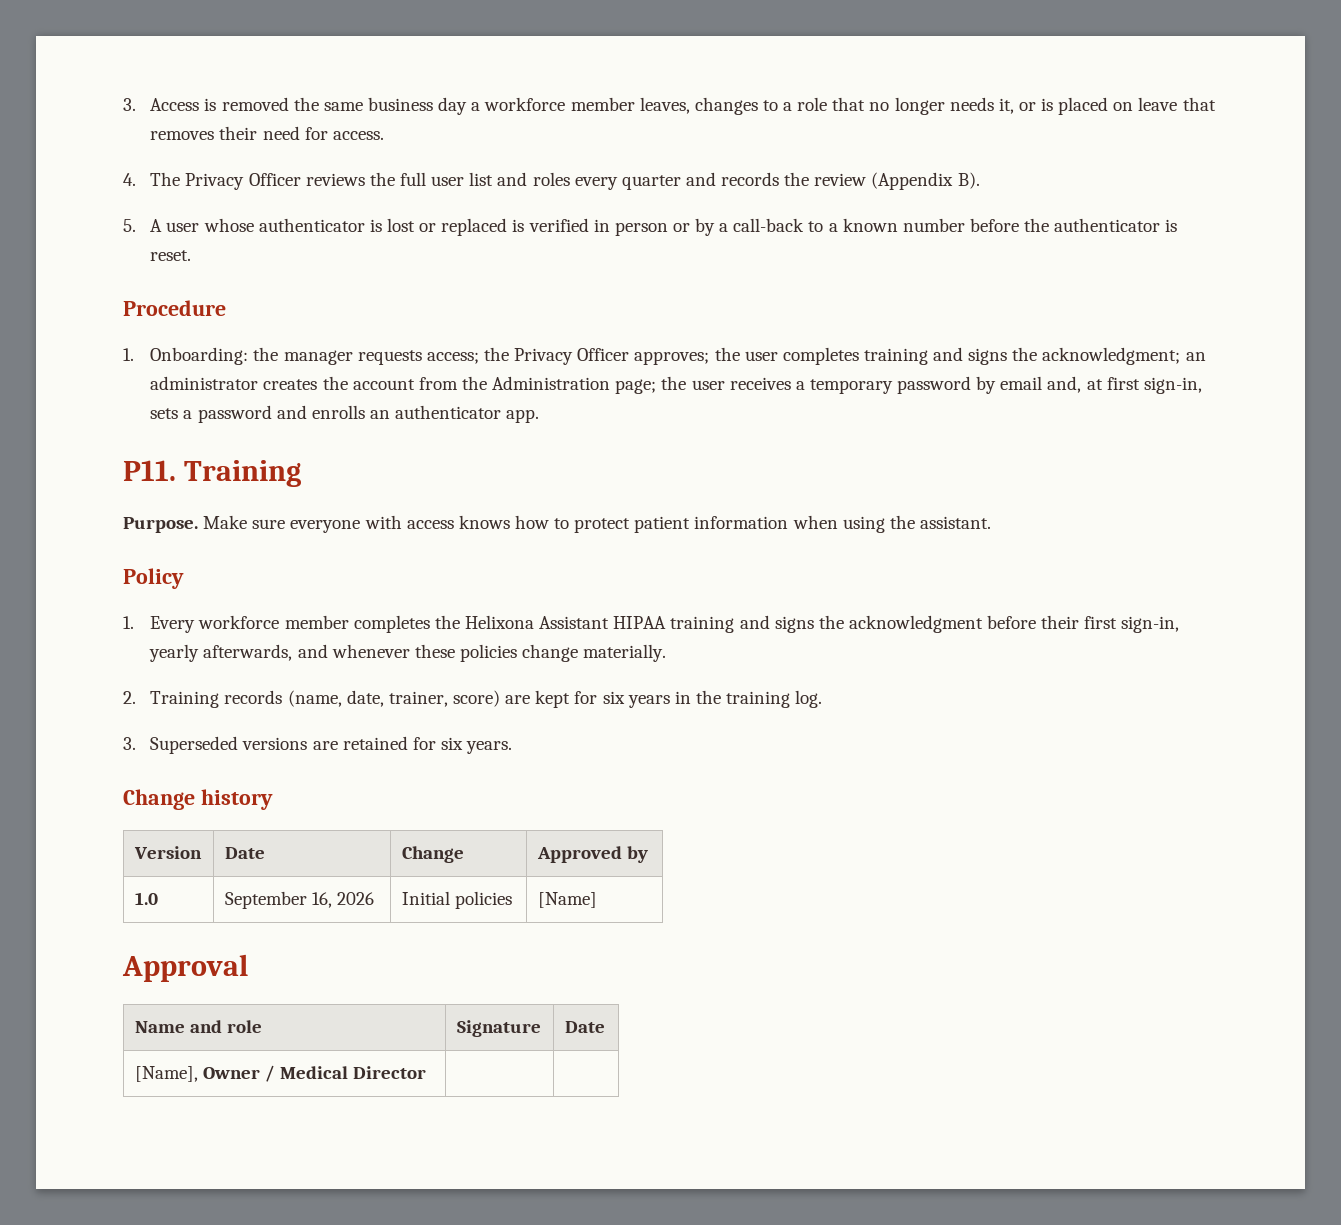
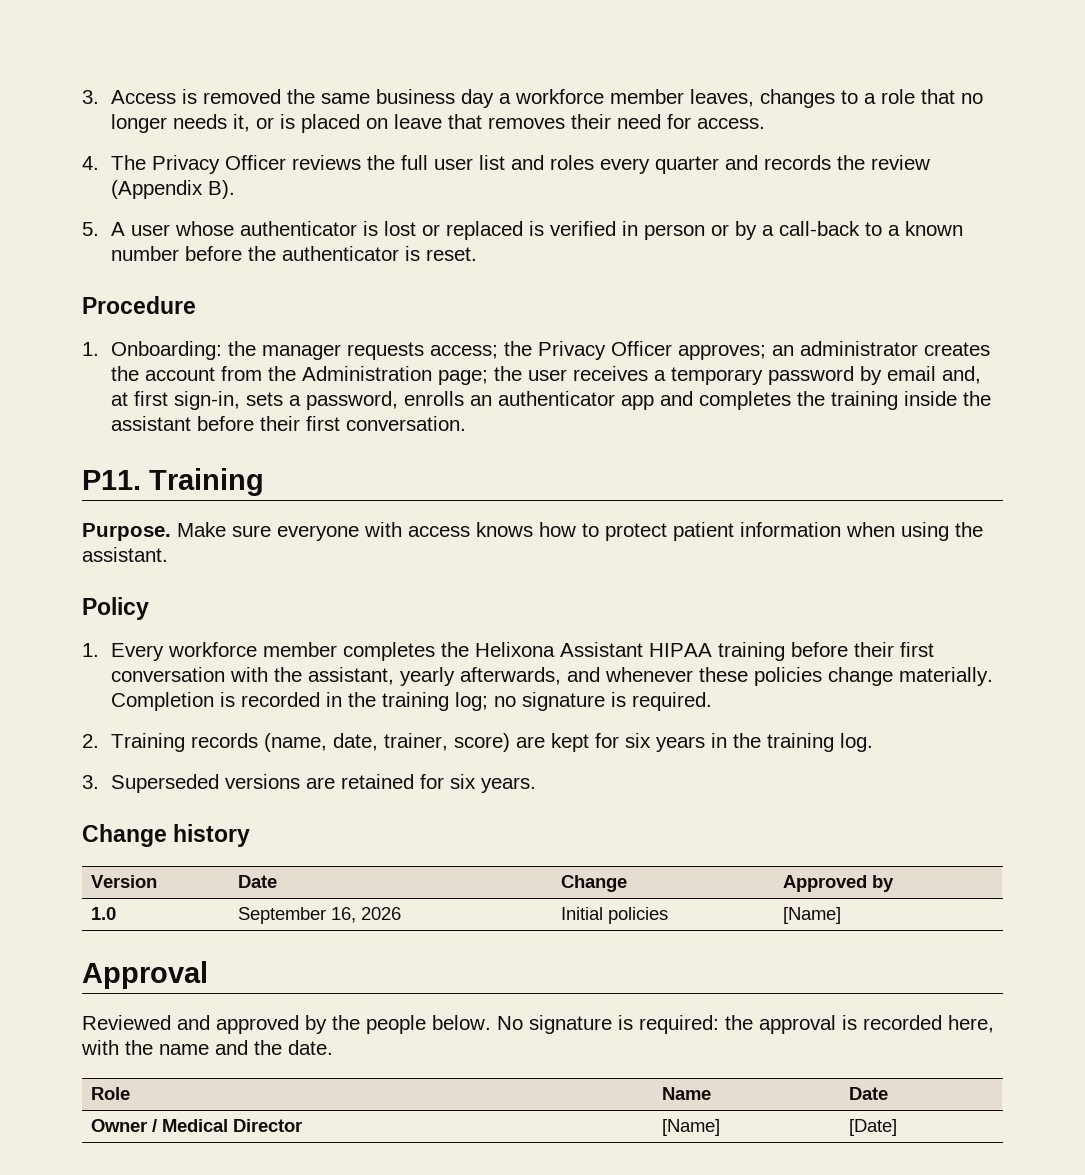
[714,347,1181,365] the user completes training and signs the acknowledgment; -> (766, 352) none
[197,405,307,423] password and -> [305,391,398,410] password,
[506,409,540,423] app. -> [620,391,991,410] [110,416,466,431] app and completes the training inside the assistant before their first conversation.
[739,615,1180,633] and signs the acknowledgment before their first sign-in, -> [790,642,934,657] [110,667,394,685] before their first conversation with the assistant,
(667, 653) none -> [110,692,712,711] Completion is recorded in the training log; no signature is required.
[134,1020,263,1033] [456,1020,541,1037] // Name and role | Signature -> [82,1015,994,1034] [81,1040,333,1055] [90,1087,130,1100] [661,1087,711,1100] // Reviewed and approved by the people below. No signature is required: the approval is recorded here, with the name and the date. // Role | Name
[134,1066,198,1082] [Name], -> (888, 1093) none
(427, 1072) | -> [661,1119,720,1136] [848,1119,897,1136] [Name] | [Date]

